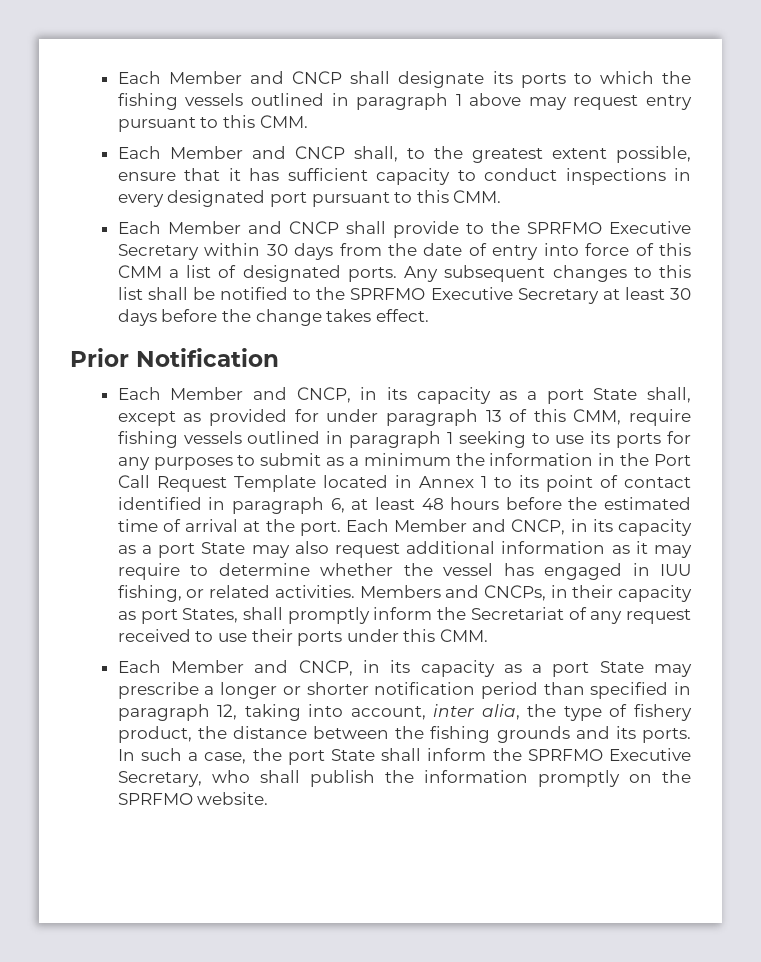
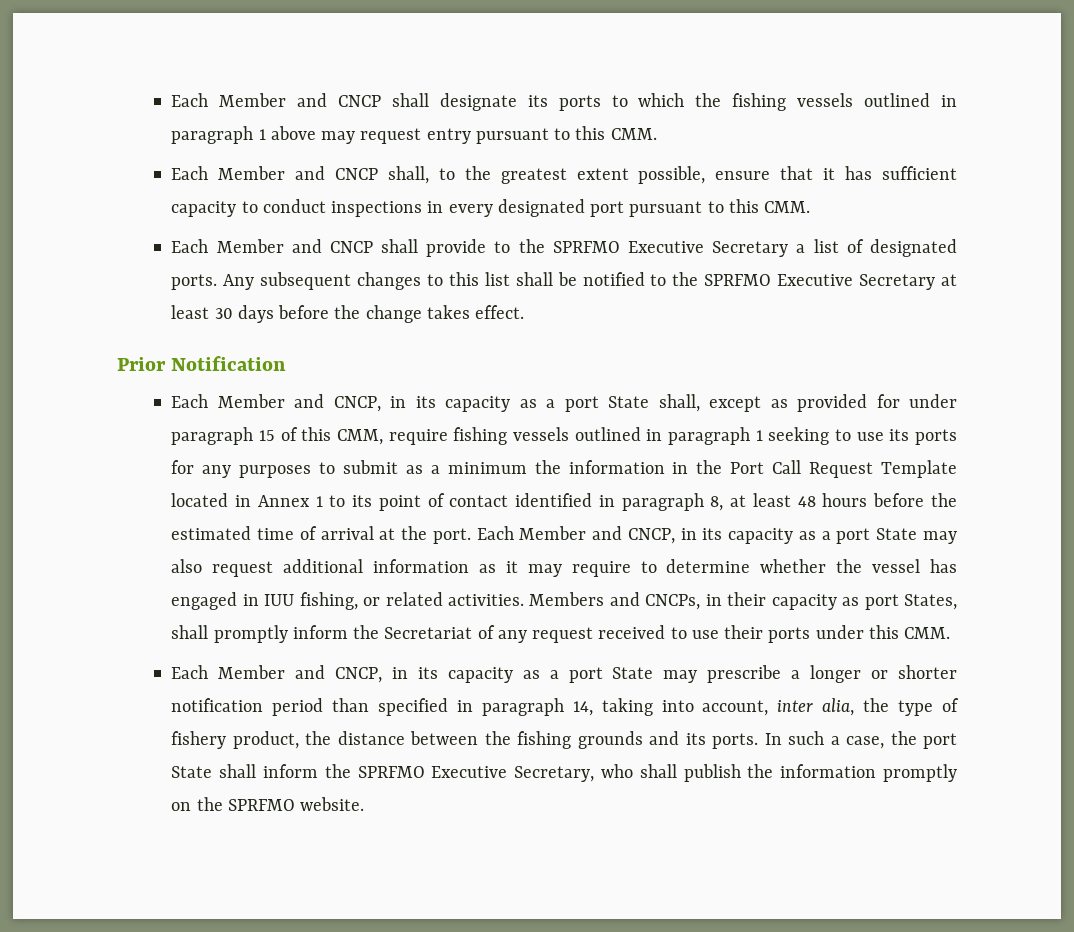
[204,243,692,260] [117,265,162,278] within 30 days from the date of entry into force of this CMM -> (789, 249) none
[485,410,502,422] 13 -> [258,430,275,441] 15
[330,498,345,513] 6, -> [710,496,724,511] 8,
[217,704,238,720] 12, -> [572,701,593,716] 14,

